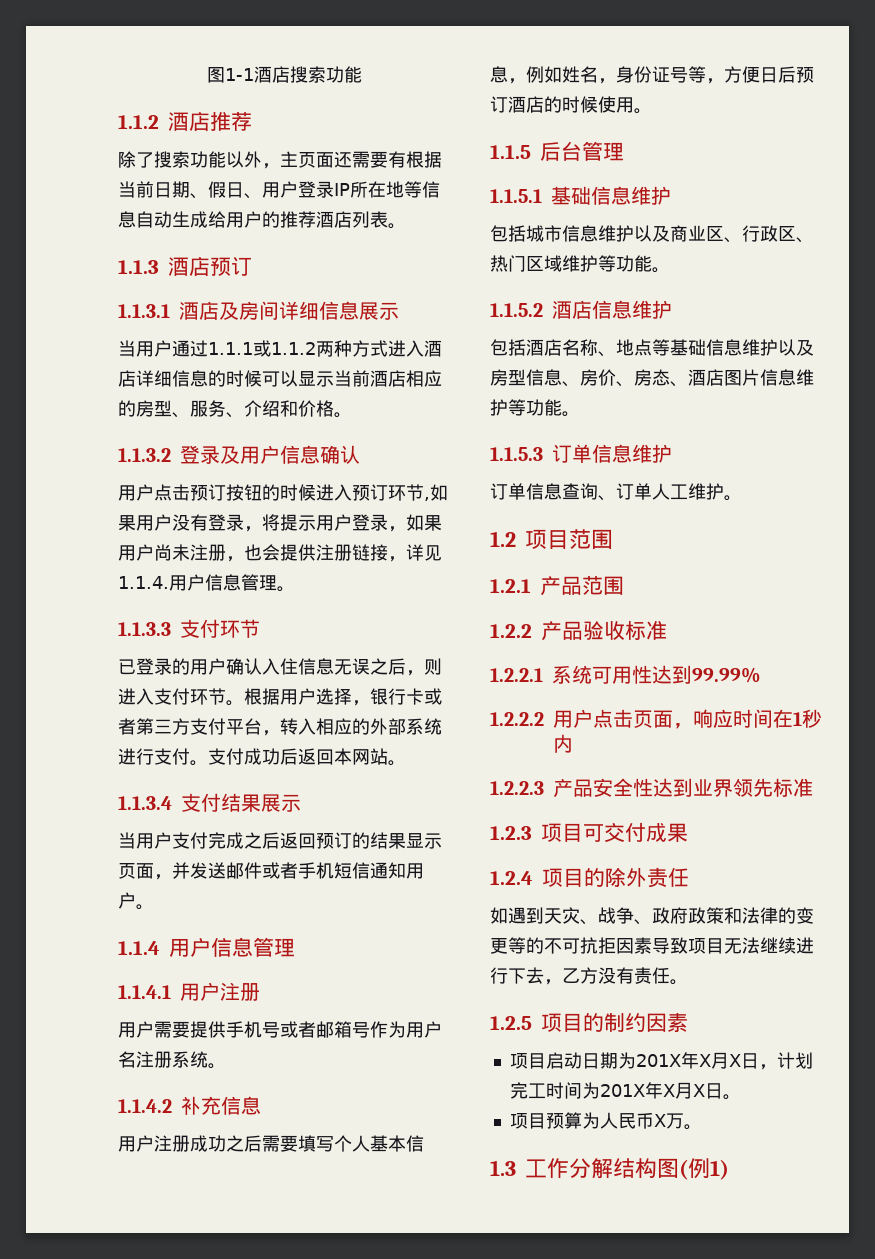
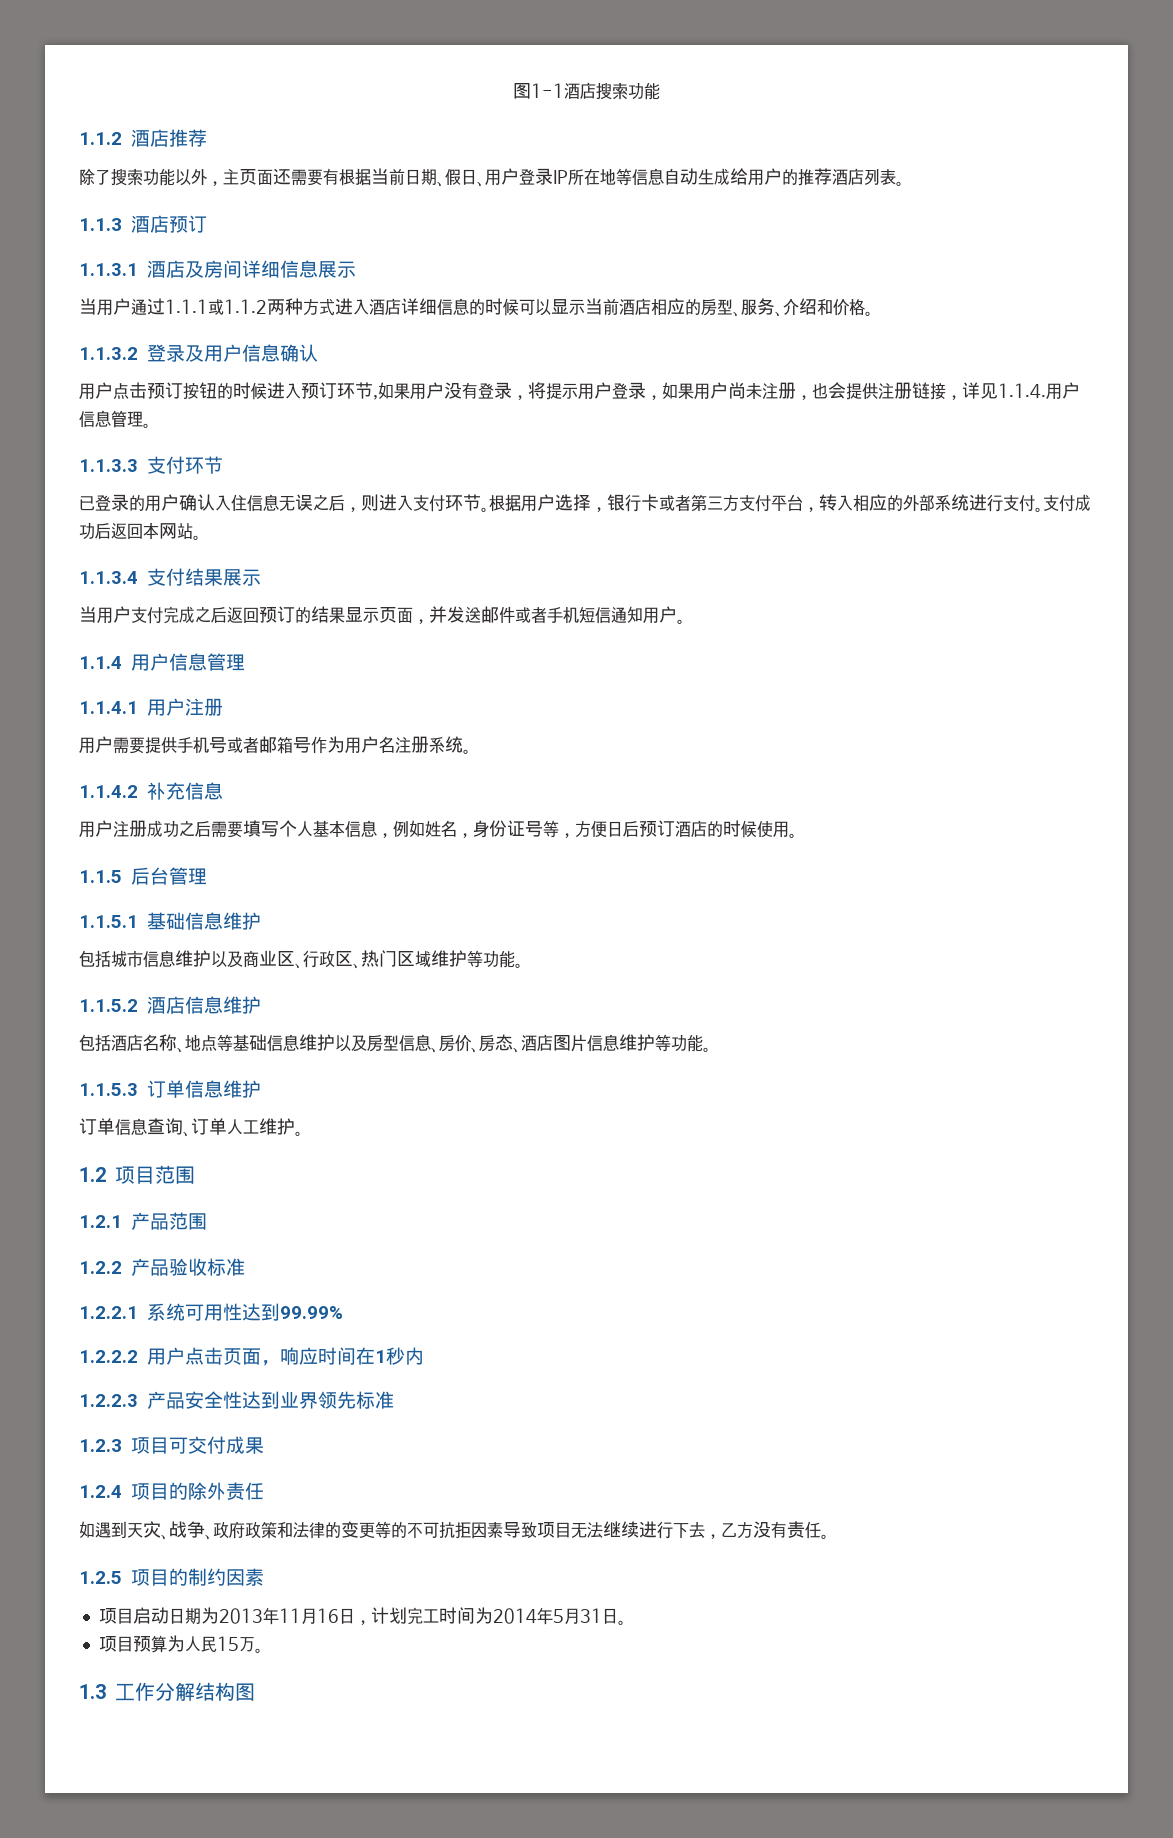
[635,1052,741,1069] 201X年X月X -> [218,1607,339,1625] 2013年11月16
[599,1082,705,1099] 201X年X月X -> [492,1607,602,1625] 2014年5月31
[635,1112,666,1129] 币X -> [216,1636,239,1651] 15
[679,1158,729,1180] (例1) -> (255, 1692) none

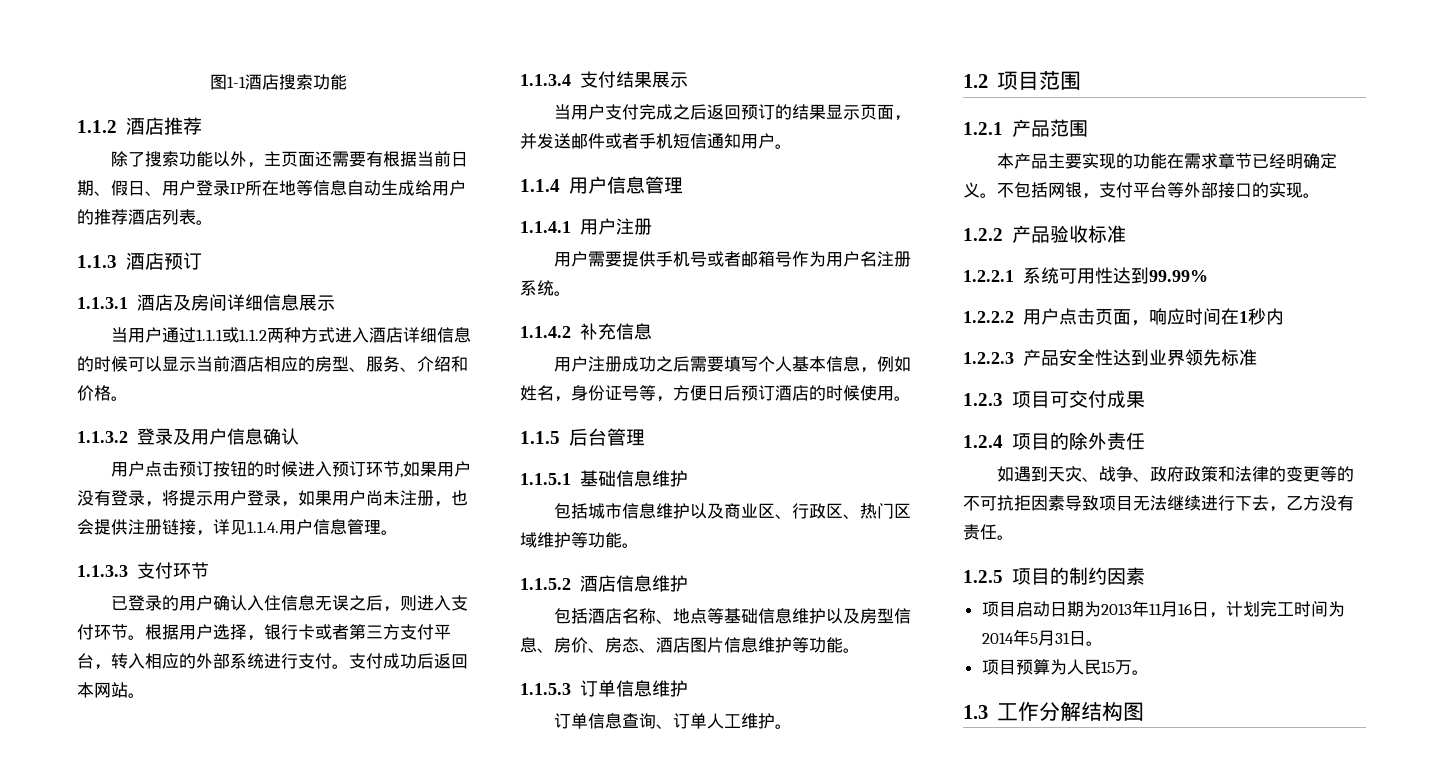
(207, 1221) none -> [997,153,1338,169] [963,182,1320,199] // 本产品主要实现的功能在需求章节已经明确定义。不包括网银，支付平台等外部接口的实现。

